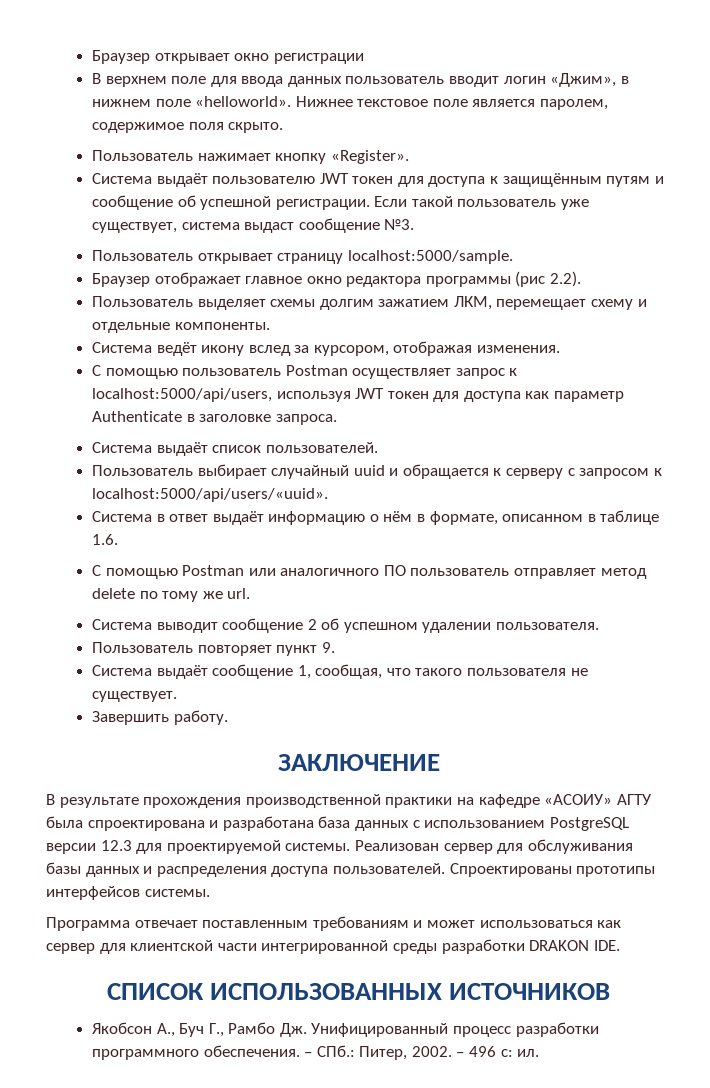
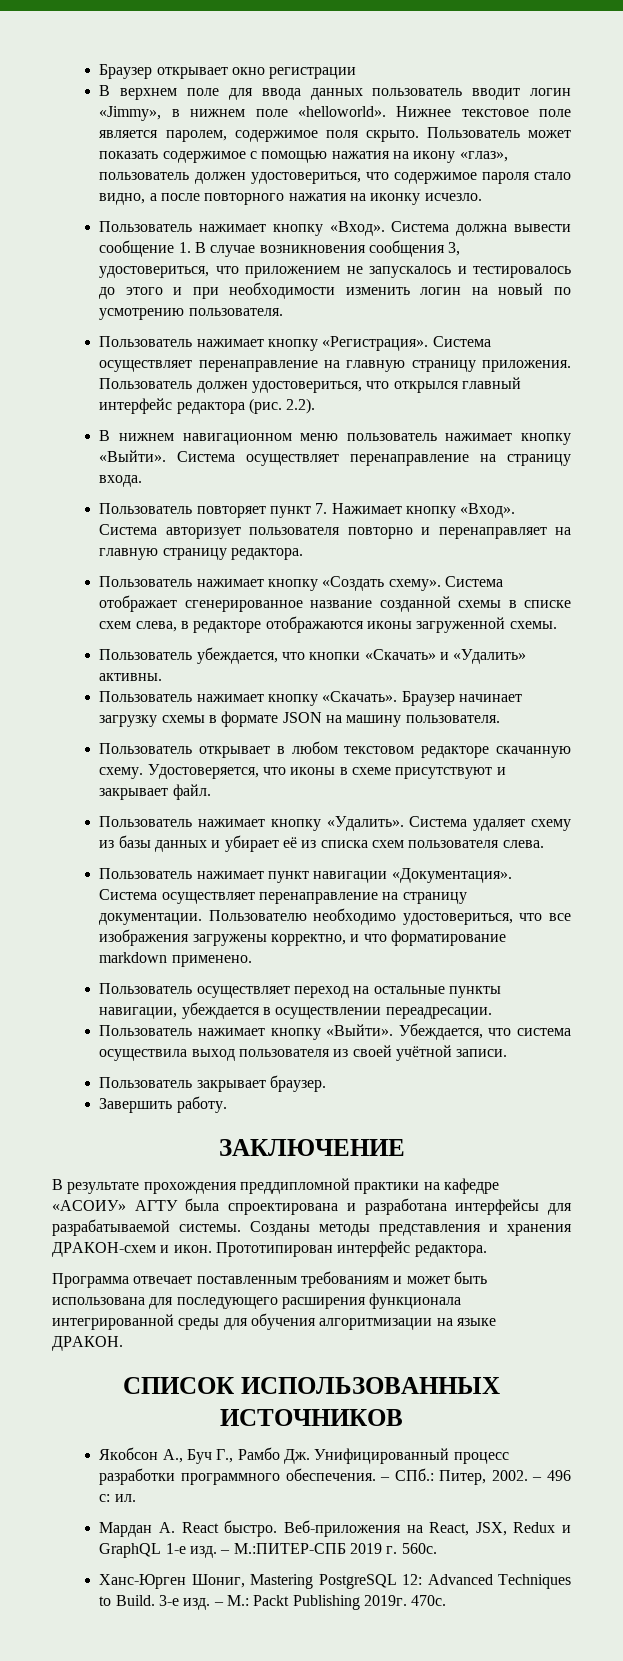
[550,73,617,87] «Джим», -> [99,106,162,121] «Jimmy»,
[91,150,409,164] [91,173,664,187] [91,195,590,210] [91,218,415,233] [91,250,513,264] [91,271,582,287] [91,296,647,310] [91,322,270,333] [91,341,561,356] [91,365,518,379] [91,388,625,402] [91,411,337,425] [91,442,378,456] [91,464,662,479] [91,488,328,502] [91,510,660,525] [91,534,118,545] [91,565,647,579] [91,588,251,602] [91,618,600,633] [91,642,335,656] [91,664,588,679] [91,691,177,702] // Пользователь нажимает кнопку «Register». // Система выдаёт пользователю JWT токен для доступа к защищённым путям и сообщение об успешной регистрации. Если такой пользователь уже существует, система выдаст сообщение №3. // Пользователь открывает страницу localhost:5000/sample. // Браузер отображает главное окно редактора программы (рис 2.2). // Пользователь выделяет схемы долгим зажатием ЛКМ, перемещает схему и отдельные компоненты. // Система ведёт икону вслед за курсором, отображая изменения. // С помощью пользователь Postman осуществляет запрос к localhost:5000/api/users, используя JWT токен для доступа как параметр Authenticate в заголовке запроса. // Система выдаёт список пользователей. // Пользователь выбирает случайный uuid и обращается к серверу с запросом к localhost:5000/api/users/«uuid». // Система в ответ выдаёт информацию о нём в формате, описанном в таблице 1.6. // С помощью Postman или аналогичного ПО пользователь отправляет метод delete по тому же url. // Система выводит сообщение 2 об успешном удалении пользователя. // Пользователь повторяет пункт 9. // Система выдаёт сообщение 1, сообщая, что такого пользователя не существует. -> [426,127,571,138] [99,151,508,163] [99,172,571,184] [99,193,482,205] [99,221,571,236] [99,240,461,257] [99,266,571,278] [99,282,571,299] [99,308,283,320] [99,336,491,351] [99,360,571,372] [99,377,522,393] [99,398,316,414] [99,430,571,445] [99,450,571,466] [99,475,143,487] [99,503,516,518] [99,524,571,539] [99,548,304,560] [99,576,504,591] [99,595,571,612] [99,616,557,633] [99,647,527,664] [99,673,163,681] [99,691,523,706] [99,711,500,727] [99,741,572,758] [99,764,506,779] [99,784,211,800] [99,816,572,831] [99,835,544,852] [99,868,512,883] [99,889,467,904] [99,908,571,925] [99,929,507,946] [99,952,252,967] [99,983,502,998] [99,1002,492,1019] [99,1023,571,1040] [99,1045,508,1061] [99,1075,327,1092] Пользователь может показать содержимое с помощью нажатия на икону «глаз», пользователь должен удостовериться, что содержимое пароля стало видно, а после повторного нажатия на иконку исчезло. // Пользователь нажимает кнопку «Вход». Система должна вывести сообщение 1. В случае возникновения сообщения 3, удостовериться, что приложением не запускалось и тестировалось до этого и при необходимости изменить логин на новый по усмотрению пользователя. // Пользователь нажимает кнопку «Регистрация». Система осуществляет перенаправление на главную страницу приложения. Пользователь должен удостовериться, что открылся главный интерфейс редактора (рис. 2.2). // В нижнем навигационном меню пользователь нажимает кнопку «Выйти». Система осуществляет перенаправление на страницу входа. // Пользователь повторяет пункт 7. Нажимает кнопку «Вход». Система авторизует пользователя повторно и перенаправляет на главную страницу редактора. // Пользователь нажимает кнопку «Создать схему». Система отображает сгенерированное название созданной схемы в списке схем слева, в редакторе отображаются иконы загруженной схемы. // Пользователь убеждается, что кнопки «Скачать» и «Удалить» активны. // Пользователь нажимает кнопку «Скачать». Браузер начинает загрузку схемы в формате JSON на машину пользователя. // Пользователь открывает в любом текстовом редакторе скачанную схему. Удостоверяется, что иконы в схеме присутствуют и закрывает файл. // Пользователь нажимает кнопку «Удалить». Система удаляет схему из базы данных и убирает её из списка схем пользователя слева. // Пользователь нажимает пункт навигации «Документация». Система осуществляет перенаправление на страницу документации. Пользователю необходимо удостовериться, что все изображения загружены корректно, и что форматирование markdown применено. // Пользователь осуществляет переход на остальные пункты навигации, убеждается в осуществлении переадресации. // Пользователь нажимает кнопку «Выйти». Убеждается, что система осуществила выход пользователя из своей учётной записи. // Пользователь закрывает браузер.
[245,794,381,808] производственной -> [239,1178,350,1194] преддипломной
[318,816,629,831] [46,839,633,854] [46,862,656,877] [46,886,210,900] база данных с использованием PostgreSQL версии 12.3 для проектируемой системы. Реализован сервер для обслуживания базы данных и распределения доступа пользователей. Спроектированы прототипы интерфейсов системы. -> [455,1199,572,1215] [52,1219,572,1236] [52,1241,487,1257] интерфейсы для разрабатываемой системы. Созданы методы представления и хранения ДРАКОН-схем и икон. Прототипирован интерфейс редактора.
[479,920,622,928] [46,939,620,954] использоваться как сервер для клиентской части интегрированной среды разработки DRAKON IDE. -> [453,1271,487,1284] [52,1293,462,1309] [52,1313,496,1330] [52,1336,123,1351] быть использована для последующего расширения функционала интегрированной среды для обучения алгоритмизации на языке ДРАКОН.
(540, 1053) none -> [99,1520,571,1537] [99,1543,437,1558] [99,1574,571,1589] [99,1595,447,1610] // Мардан А. React быстро. Веб-приложения на React, JSX, Redux и GraphQL 1-е изд. – М.:ПИТЕР-СПБ 2019 г. 560с. // Ханс-Юрген Шониг, Mastering PostgreSQL 12: Advanced Techniques to Build. 3-е изд. – М.: Packt Publishing 2019г. 470с.

